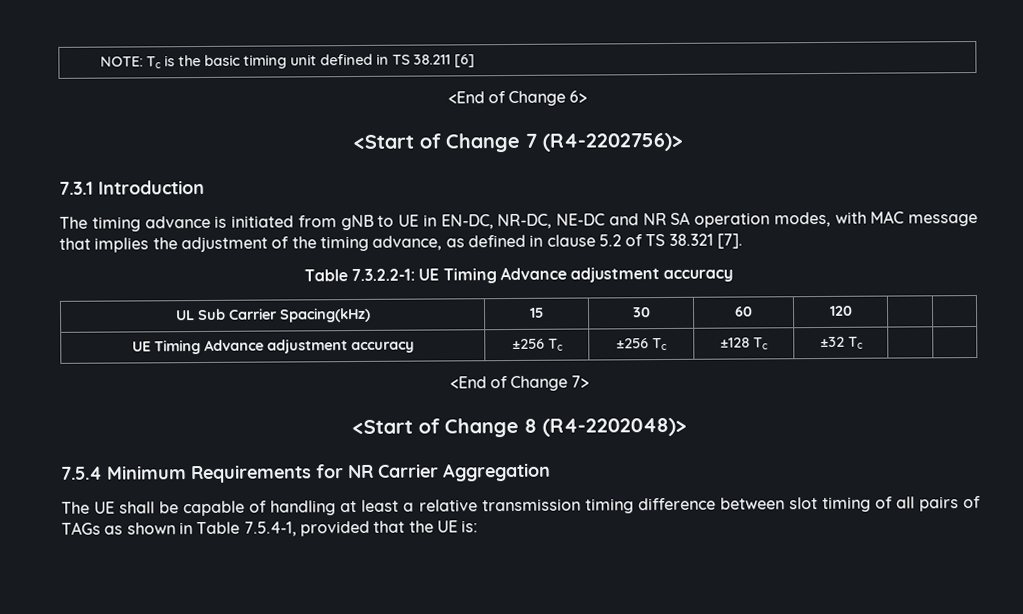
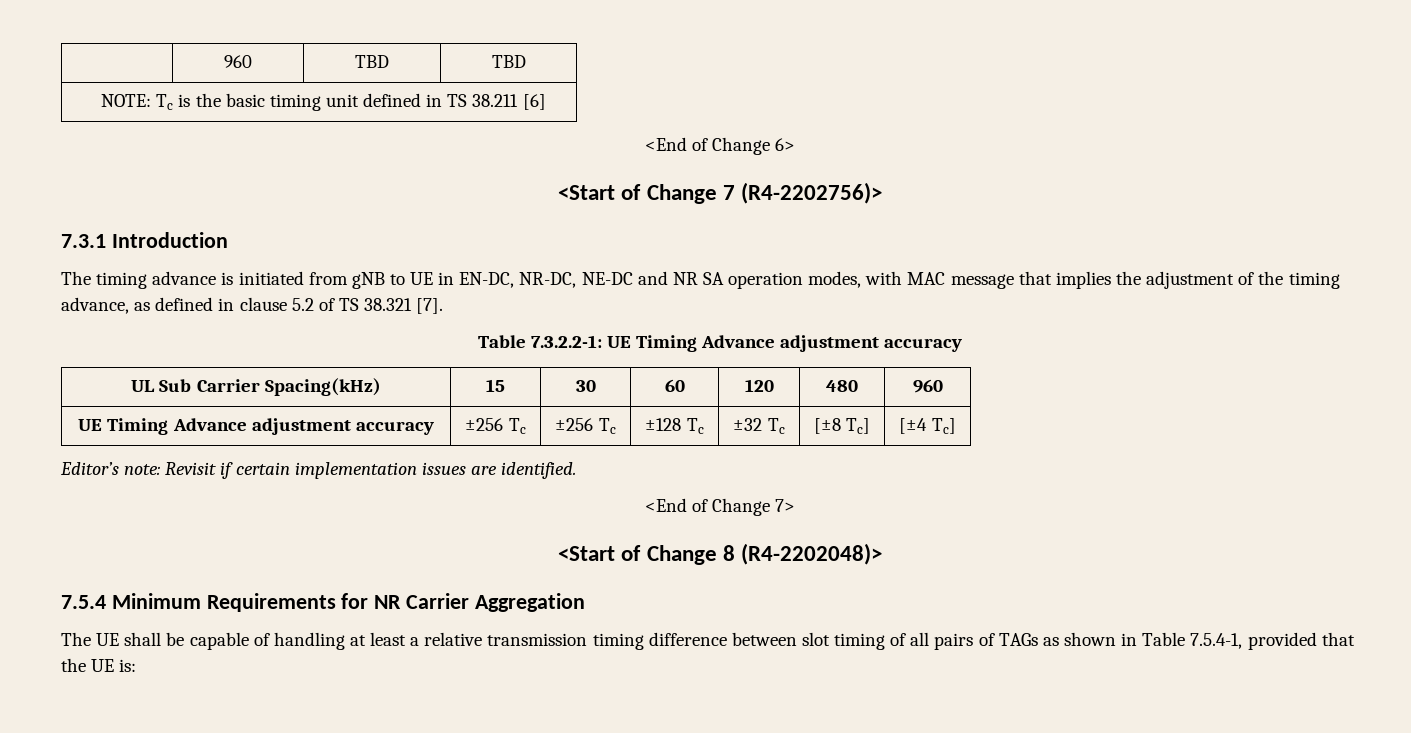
(100, 61) none -> [224,55,252,68] [355,55,389,68] [491,55,526,68] | 960 | TBD | TBD //
(853, 310) | -> [826,380,858,392] [912,379,943,393] 480 | 960
(863, 342) | -> [813,418,871,434] [899,418,956,434] [60,462,577,479] [±8 Tc] | [±4 Tc] // Editor’s note: Revisit if certain implementation issues are identified.

